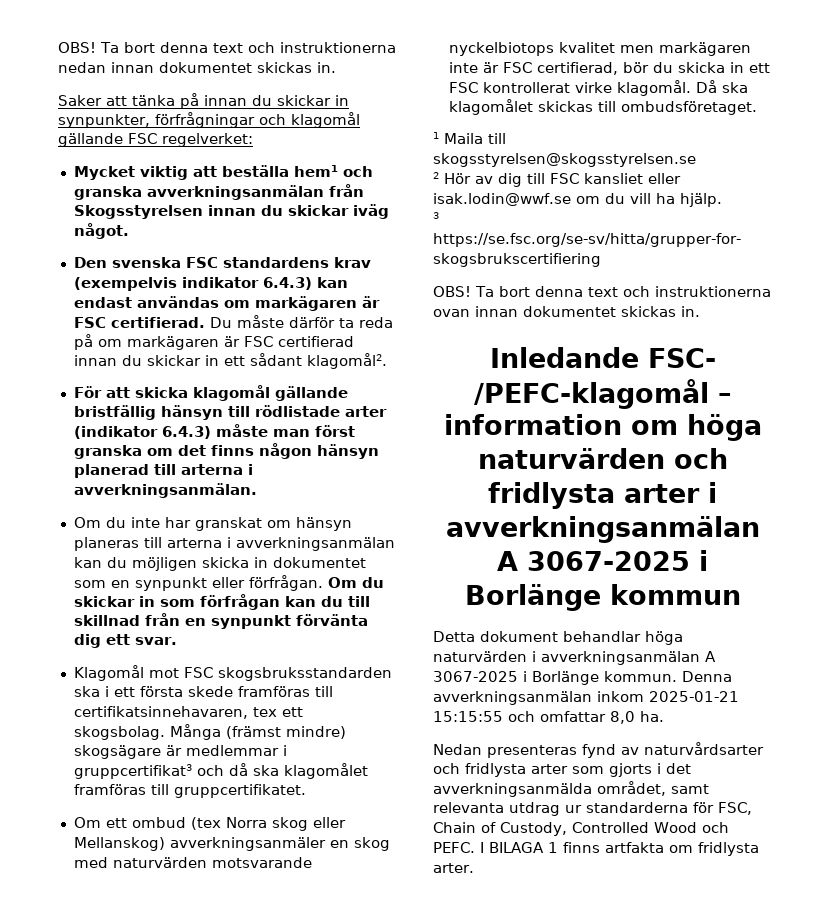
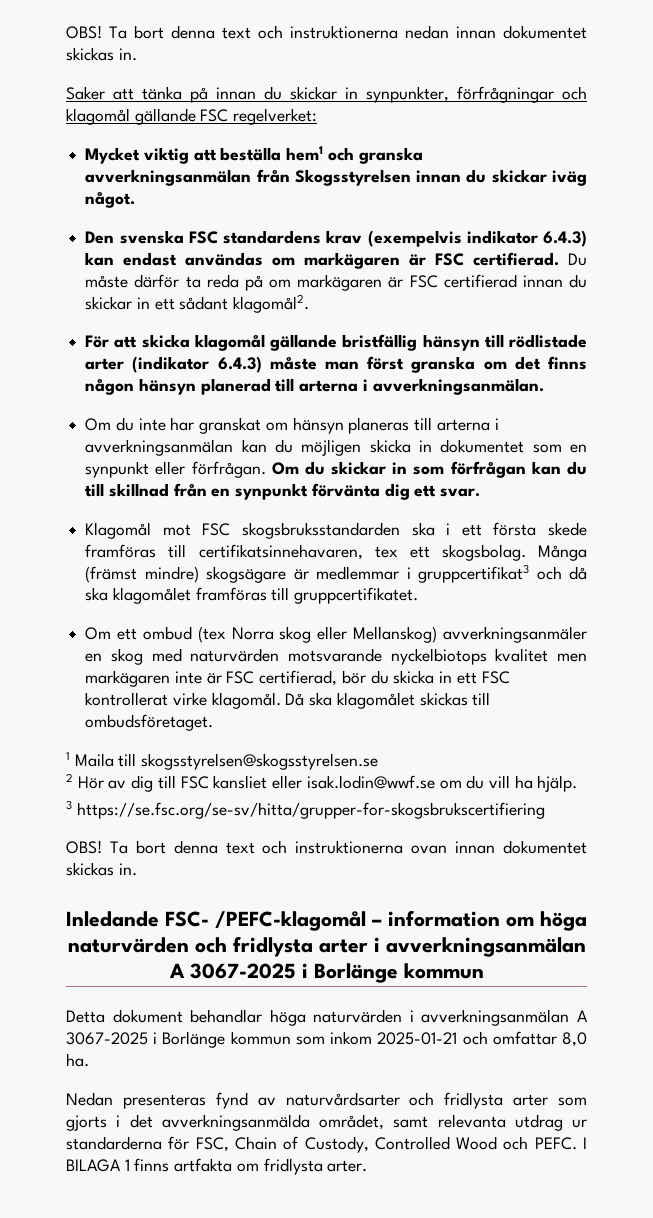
[604,671,732,682] [433,691,592,705] kommun. Denna avverkningsanmälan -> [230,1031,325,1045] kommun som
[433,711,503,722] 15:15:55 -> (458, 1038) none

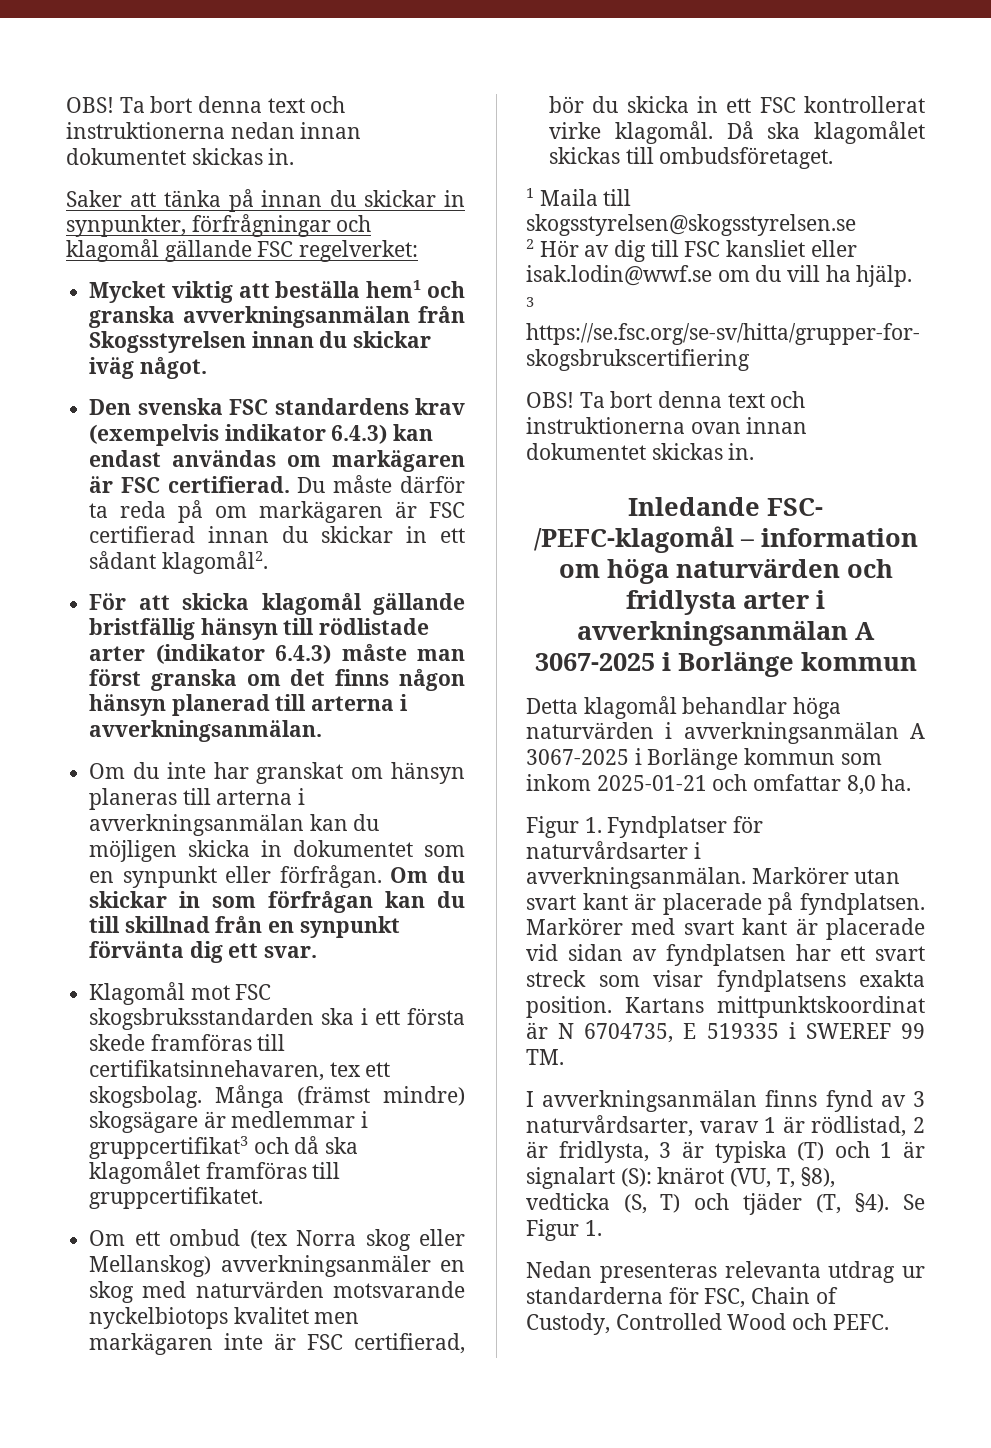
[112,1009,183,1023] dokument -> [583,696,677,719] klagomål
[66,1092,587,1109] [66,1114,429,1131] Nedan presenteras fynd av naturvårdsarter och fridlysta arter som gjorts i det avverkningsanmälda området, samt -> [526,816,764,838] [526,841,701,859] [526,867,901,889] [526,892,925,915] [526,918,925,940] [526,944,925,966] [526,970,925,992] [526,996,925,1018] [526,1022,925,1043] [526,1049,564,1065] [526,1090,925,1112] [526,1115,925,1137] [526,1141,925,1163] [526,1167,836,1189] [526,1193,925,1215] [526,1219,602,1241] [526,1261,717,1283] Figur 1. Fyndplatser för naturvårdsarter i avverkningsanmälan. Markörer utan svart kant är placerade på fyndplatsen. Markörer med svart kant är placerade vid sidan av fyndplatsen har ett svart streck som visar fyndplatsens exakta position. Kartans mittpunktskoordinat är N 6704735, E 519335 i SWEREF 99 TM. // I avverkningsanmälan finns fynd av 3 naturvårdsarter, varav 1 är rödlistad, 2 är fridlysta, 3 är typiska (T) och 1 är signalart (S): knärot (VU, T, §8), vedticka (S, T) och tjäder (T, §4). Se Figur 1. // Nedan presenteras
[583,1137,587,1149] [66,1158,368,1175] I BILAGA 1 finns artfakta om fridlysta arter. -> (889, 1322) none

